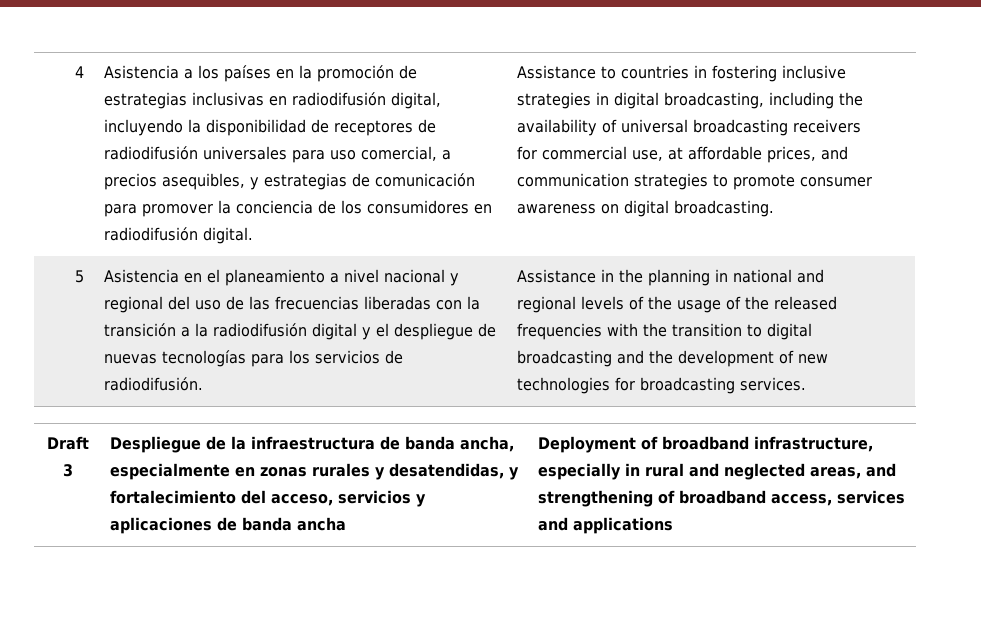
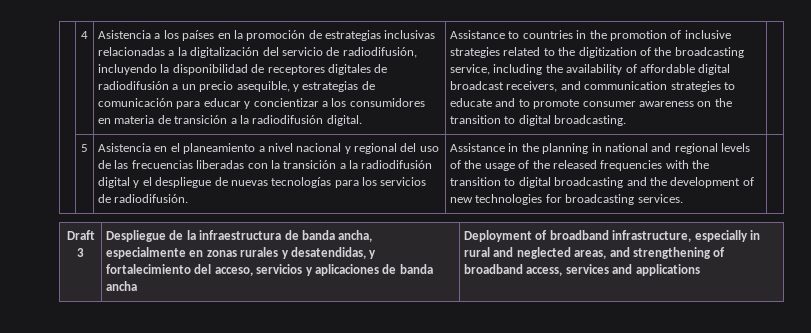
[269,92,442,109] en radiodifusión digital, -> [98,47,417,58] relacionadas a la digitalización del servicio de radiodifusión,
(414, 128) none -> [327,64,371,75] digitales
[203,146,452,163] [104,173,246,190] universales para uso comercial, a precios asequibles, -> [172,81,290,92] a un precio asequible,
[142,200,493,217] promover la conciencia de los consumidores en -> [203,98,425,109] [98,115,249,124] educar y concientizar a los consumidores en materia de transición a la
[712,65,847,82] [517,92,864,109] [517,119,862,136] [517,146,817,163] fostering inclusive strategies in digital broadcasting, including the availability of universal broadcasting receivers for commercial use, at affordable prices, -> [589,30,731,41] [450,47,744,58] [450,64,731,75] [450,81,558,92] the promotion of inclusive strategies related to the digitization of the broadcasting service, including the availability of affordable digital broadcast receivers,
(729, 180) none -> [450,98,530,107] educate and to
(620, 209) none -> [714,98,732,107] [450,115,516,124] the transition to

